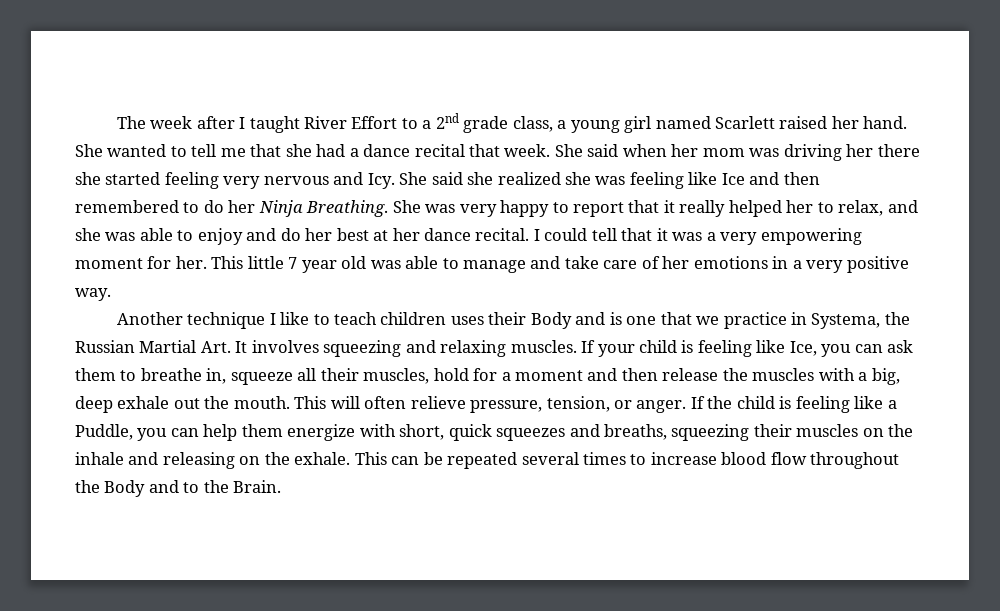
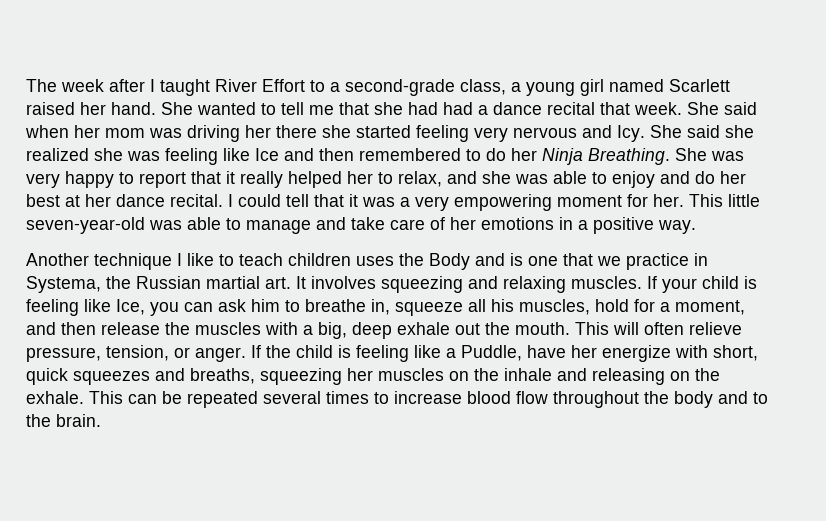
[435,113,509,133] 2nd grade -> [345,79,455,96] second-grade
(346, 150) none -> [443,102,473,115] had
[288,256,367,273] 7 year old -> [26,217,145,234] seven-year-old
[806,260,844,273] very -> (588, 225) none
[488,312,527,325] their -> [399,253,424,266] the
[139,340,231,353] Martial Art. -> [206,276,291,289] martial art.
[75,368,116,381] them -> [251,299,280,312] him
[320,368,359,381] their -> [491,299,514,312] his
[515,370,584,381] moment -> [675,300,745,315] moment,
[137,424,283,441] you can help them -> [527,345,597,358] have her
[753,424,792,437] their -> [347,368,373,381] her
[104,480,146,497] Body -> [674,391,713,408] body
[233,480,282,493] Brain. -> [56,414,101,427] brain.

